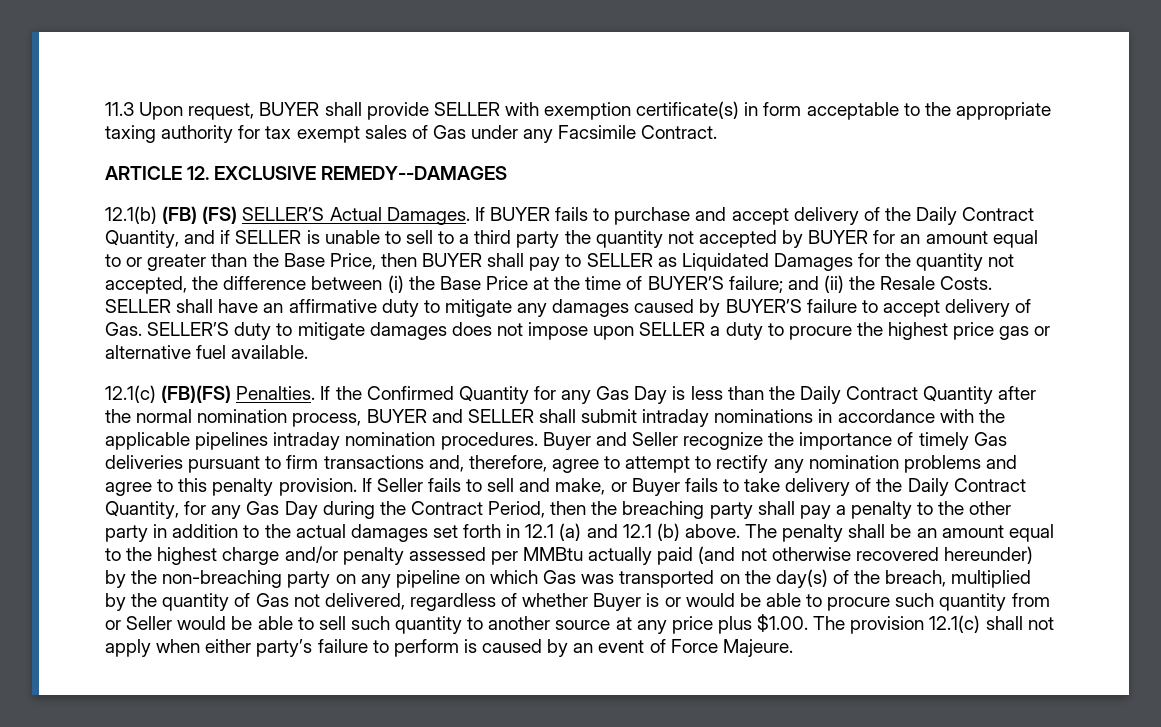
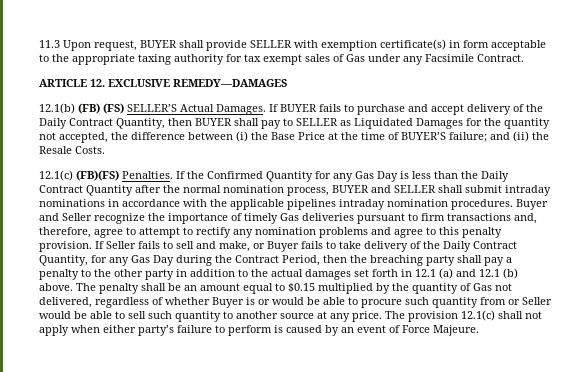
[321,166,508,180] REMEDY--DAMAGES -> [173,79,287,87] REMEDY—DAMAGES
[184,230,1038,248] [105,253,376,271] and if SELLER is unable to sell to a third party the quantity not accepted by BUYER for an amount equal to or greater than the Base Price, -> (165, 123) none
[105,299,1032,317] [105,322,1051,340] [105,345,309,359] SELLER shall have an affirmative duty to mitigate any damages caused by BUYER’S failure to accept delivery of Gas. SELLER’S duty to mitigate damages does not impose upon SELLER a duty to procure the highest price gas or alternative fuel available. -> (105, 150) none
[126,546,1033,565] [105,569,947,588] the highest charge and/or penalty assessed per MMBtu actually paid (and not otherwise recovered hereunder) by the non-breaching party on any pipeline on which Gas was transported on the day(s) of the breach, -> [288,283,315,292] $0.15
[671,614,809,634] price plus $1.00. -> [352,311,382,322] price.

